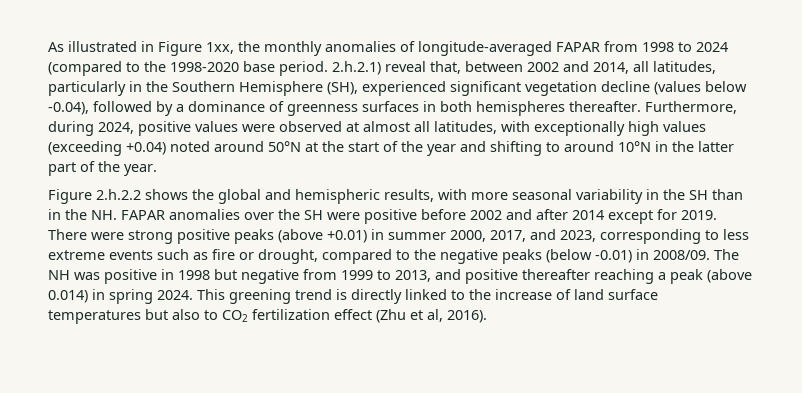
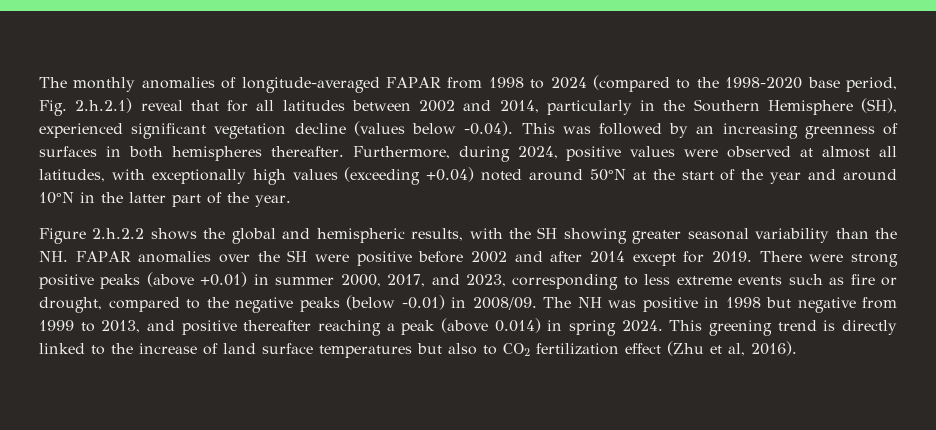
[48,41,260,56] As illustrated in Figure 1xx, the -> [39,77,67,88] The
[279,61,461,76] period. 2.h.2.1) reveal that, -> [845,77,897,92] [39,98,345,116] period, Fig. 2.h.2.1) reveal that for all latitudes
[633,61,716,74] all latitudes, -> (539, 106) none
[48,101,358,116] -0.04), followed by a dominance of greenness -> [464,121,898,139] -0.04). This was followed by an increasing greenness of
[490,141,560,156] shifting to -> (837, 174) none
[471,189,743,204] [48,209,61,220] more seasonal variability in the SH than in -> [508,227,869,244] the SH showing greater seasonal variability than

